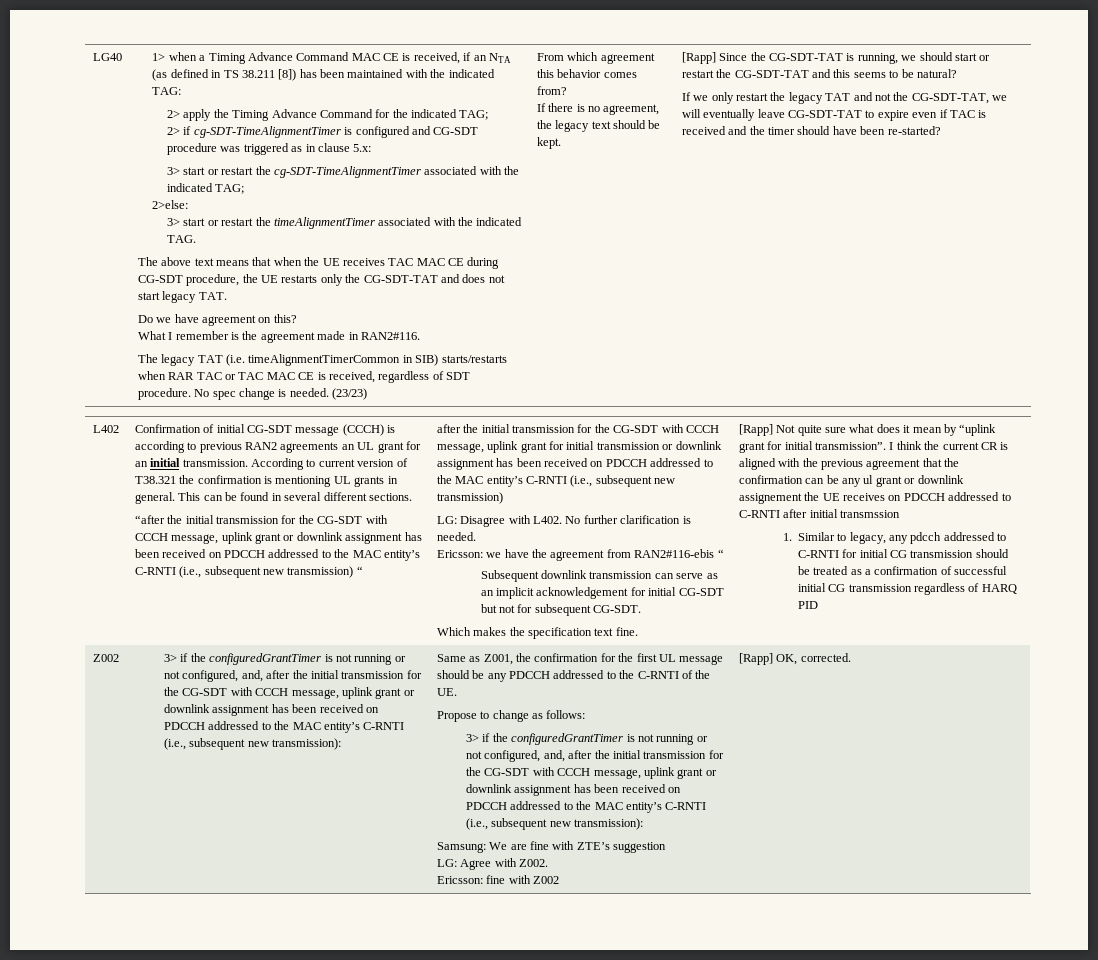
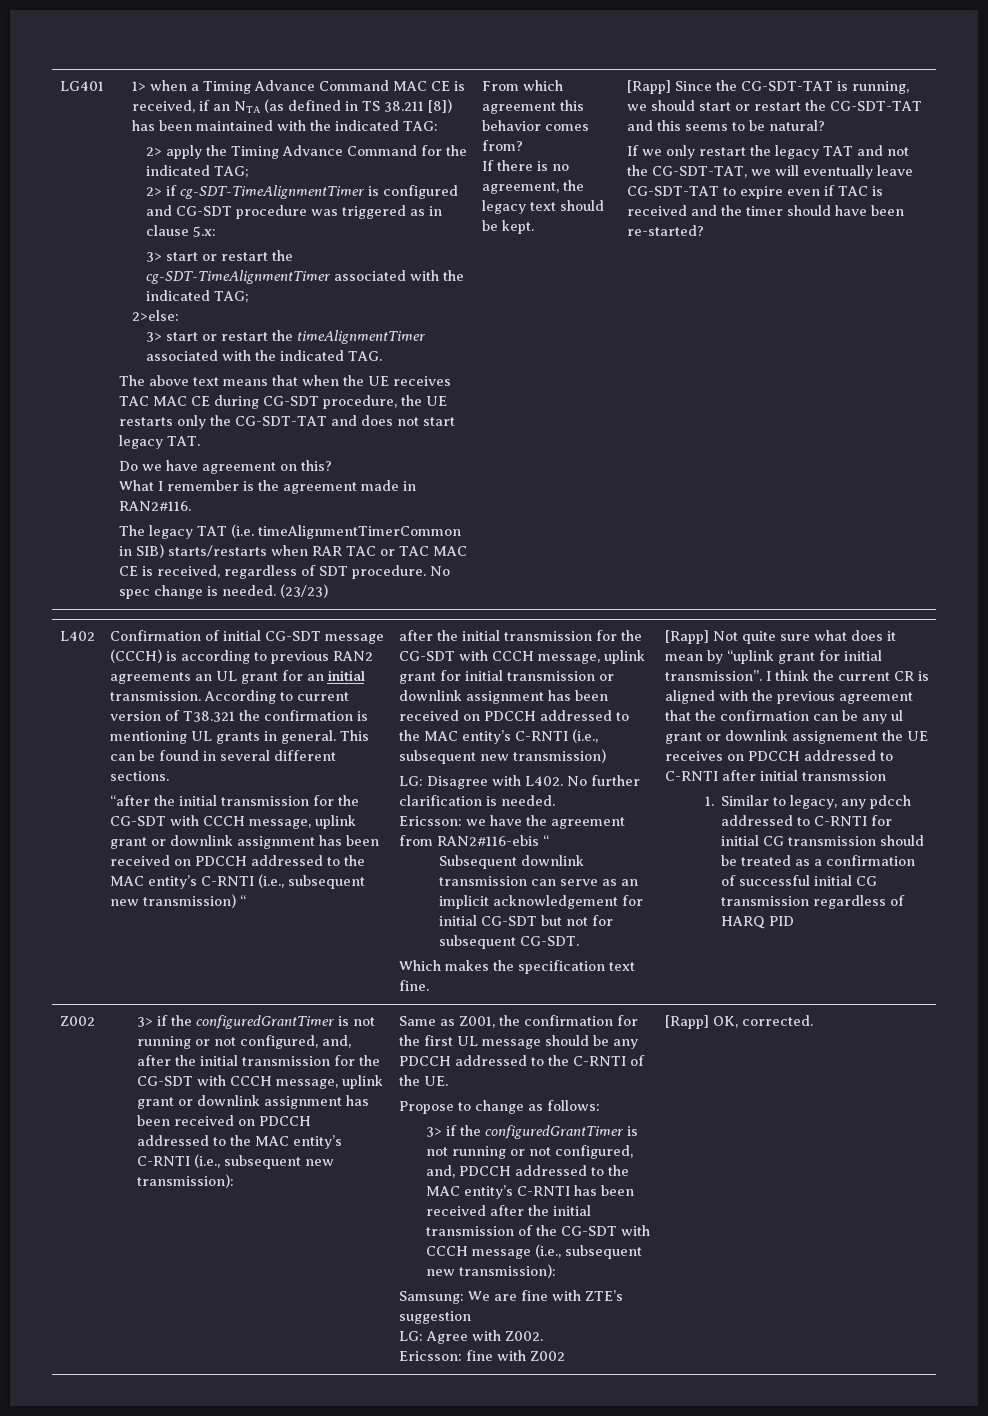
[92,53,122,61] LG40 -> [59,81,104,91] LG401
[568,750,724,759] [466,767,717,779] [466,784,681,796] [466,801,707,813] after the initial transmission for the CG-SDT with CCCH message, uplink grant or downlink assignment has been received on PDCCH addressed to the MAC entity’s C-RNTI -> [458,1165,629,1176] [425,1185,634,1199] [425,1205,591,1216] [425,1225,650,1236] [425,1246,531,1259] PDCCH addressed to the MAC entity’s C-RNTI has been received after the initial transmission of the CG-SDT with CCCH message

